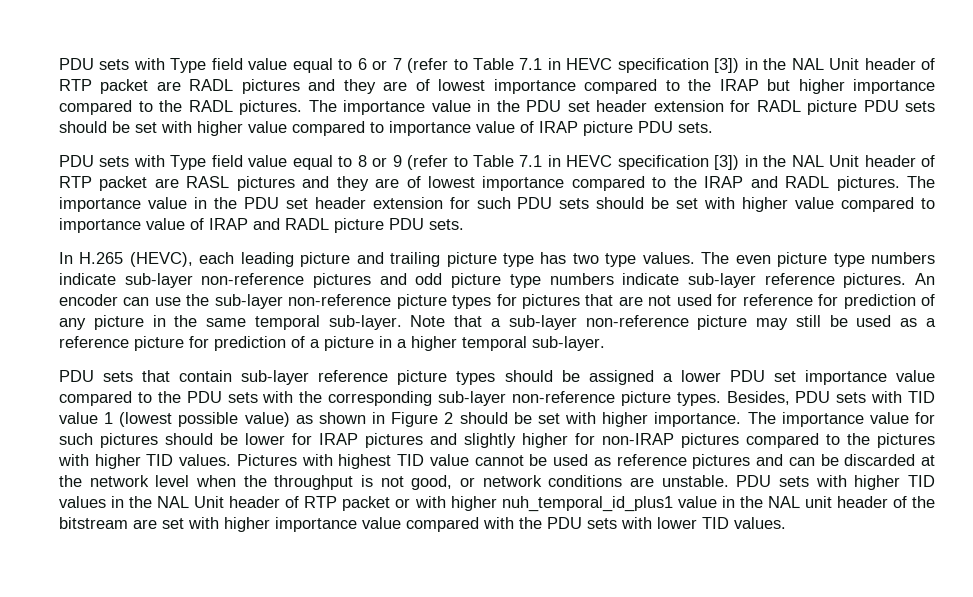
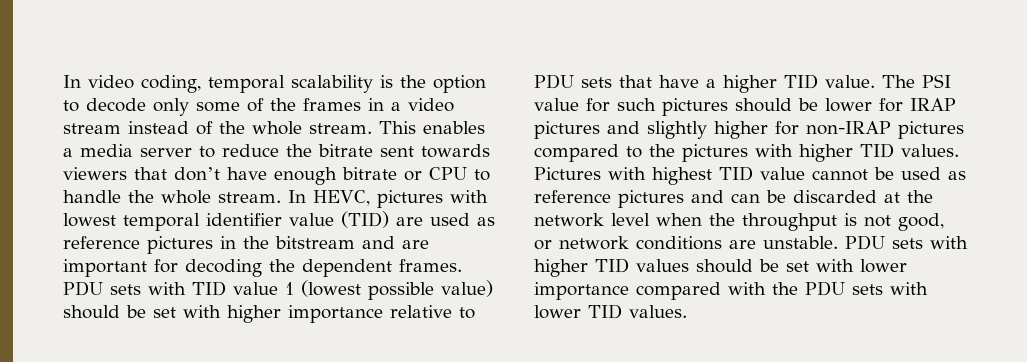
[59,58,936,73] [59,79,936,94] [59,100,935,115] [59,121,713,136] [59,155,936,170] [59,176,936,191] [59,197,935,212] [59,218,464,233] [59,252,936,267] [59,273,936,288] [59,294,936,309] [59,315,937,330] [59,336,605,351] [59,370,935,385] [59,391,790,406] PDU sets with Type field value equal to 6 or 7 (refer to Table 7.1 in HEVC specification [3]) in the NAL Unit header of RTP packet are RADL pictures and they are of lowest importance compared to the IRAP but higher importance compared to the RADL pictures. The importance value in the PDU set header extension for RADL picture PDU sets should be set with higher value compared to importance value of IRAP picture PDU sets. // PDU sets with Type field value equal to 8 or 9 (refer to Table 7.1 in HEVC specification [3]) in the NAL Unit header of RTP packet are RASL pictures and they are of lowest importance compared to the IRAP and RADL pictures. The importance value in the PDU set header extension for such PDU sets should be set with higher value compared to importance value of IRAP and RADL picture PDU sets. // In H.265 (HEVC), each leading picture and trailing picture type has two type values. The even picture type numbers indicate sub-layer non-reference pictures and odd picture type numbers indicate sub-layer reference pictures. An encoder can use the sub-layer non-reference picture types for pictures that are not used for reference for prediction of any picture in the same temporal sub-layer. Note that a sub-layer non-reference picture may still be used as a reference picture for prediction of a picture in a higher temporal sub-layer. // PDU sets that contain sub-layer reference picture types should be assigned a lower PDU set importance value compared to the PDU sets with the corresponding sub-layer non-reference picture types. Besides, -> [63,75,486,93] [63,98,454,116] [63,121,485,135] [63,144,490,158] [63,167,490,185] [63,190,488,208] [63,211,495,231] [63,236,429,254] [63,259,462,277] In video coding, temporal scalability is the option to decode only some of the frames in a video stream instead of the whole stream. This enables a media server to reduce the bitrate sent towards viewers that don’t have enough bitrate or CPU to handle the whole stream. In HEVC, pictures with lowest temporal identifier value (TID) are used as reference pictures in the bitstream and are important for decoding the dependent frames.
[295,412,864,427] as shown in Figure 2 should be set with higher importance. The importance -> [63,305,475,323] [534,74,951,93] should be set with higher importance relative to PDU sets that have a higher TID value. The PSI
[111,496,935,512] [59,517,401,532] in the NAL Unit header of RTP packet or with higher nuh_temporal_id_plus1 value in the NAL unit header of the bitstream are set with higher importance value -> [696,259,907,273] [534,282,629,300] should be set with lower importance

